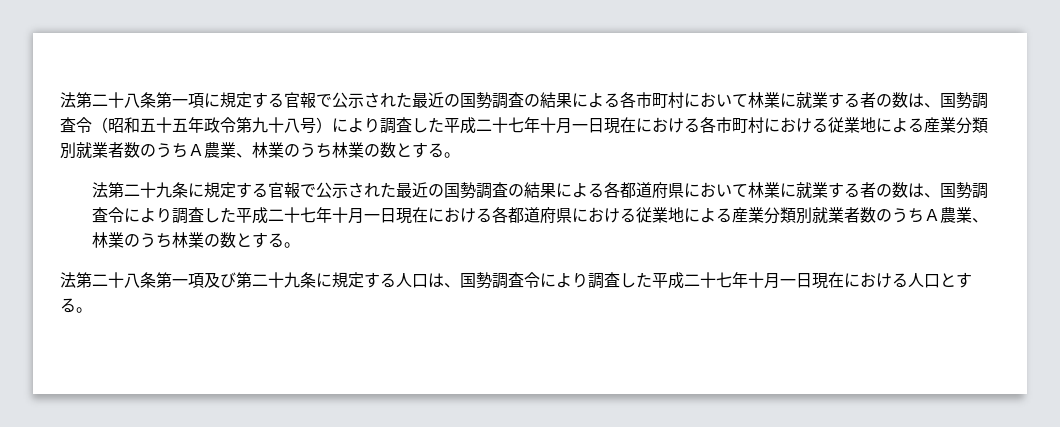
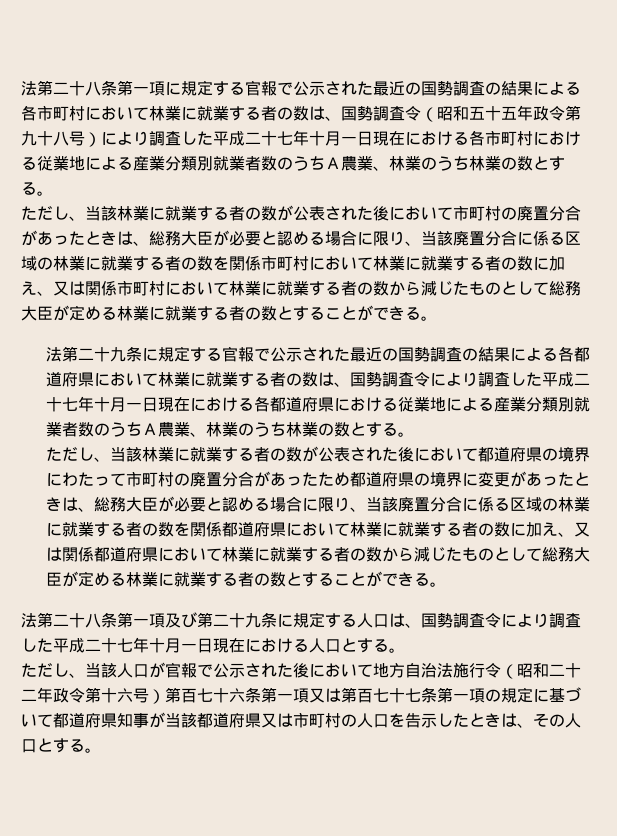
(460, 155) none -> [21,205,581,221] [21,230,581,246] [21,255,565,271] [21,280,581,296] [21,305,437,321] // ただし、当該林業に就業する者の数が公表された後において市町村の廃置分合があったときは、総務大臣が必要と認める場合に限り、当該廃置分合に係る区域の林業に就業する者の数を関係市町村において林業に就業する者の数に加え、又は関係市町村において林業に就業する者の数から減じたものとして総務大臣が定める林業に就業する者の数とすることができる。
(300, 245) none -> [46,446,591,462] [46,471,591,487] [46,496,591,512] [46,522,591,537] [46,547,591,562] [46,571,447,587] // ただし、当該林業に就業する者の数が公表された後において都道府県の境界にわたって市町村の廃置分合があったため都道府県の境界に変更があったときは、総務大臣が必要と認める場合に限り、当該廃置分合に係る区域の林業に就業する者の数を関係都道府県において林業に就業する者の数に加え、又は関係都道府県において林業に就業する者の数から減じたものとして総務大臣が定める林業に就業する者の数とすることができる。
(92, 310) none -> [21,662,581,679] [21,687,581,704] [21,712,581,728] [21,738,101,753] // ただし、当該人口が官報で公示された後において地方自治法施行令（昭和二十二年政令第十六号）第百七十六条第一項又は第百七十七条第一項の規定に基づいて都道府県知事が当該都道府県又は市町村の人口を告示したときは、その人口とする。

